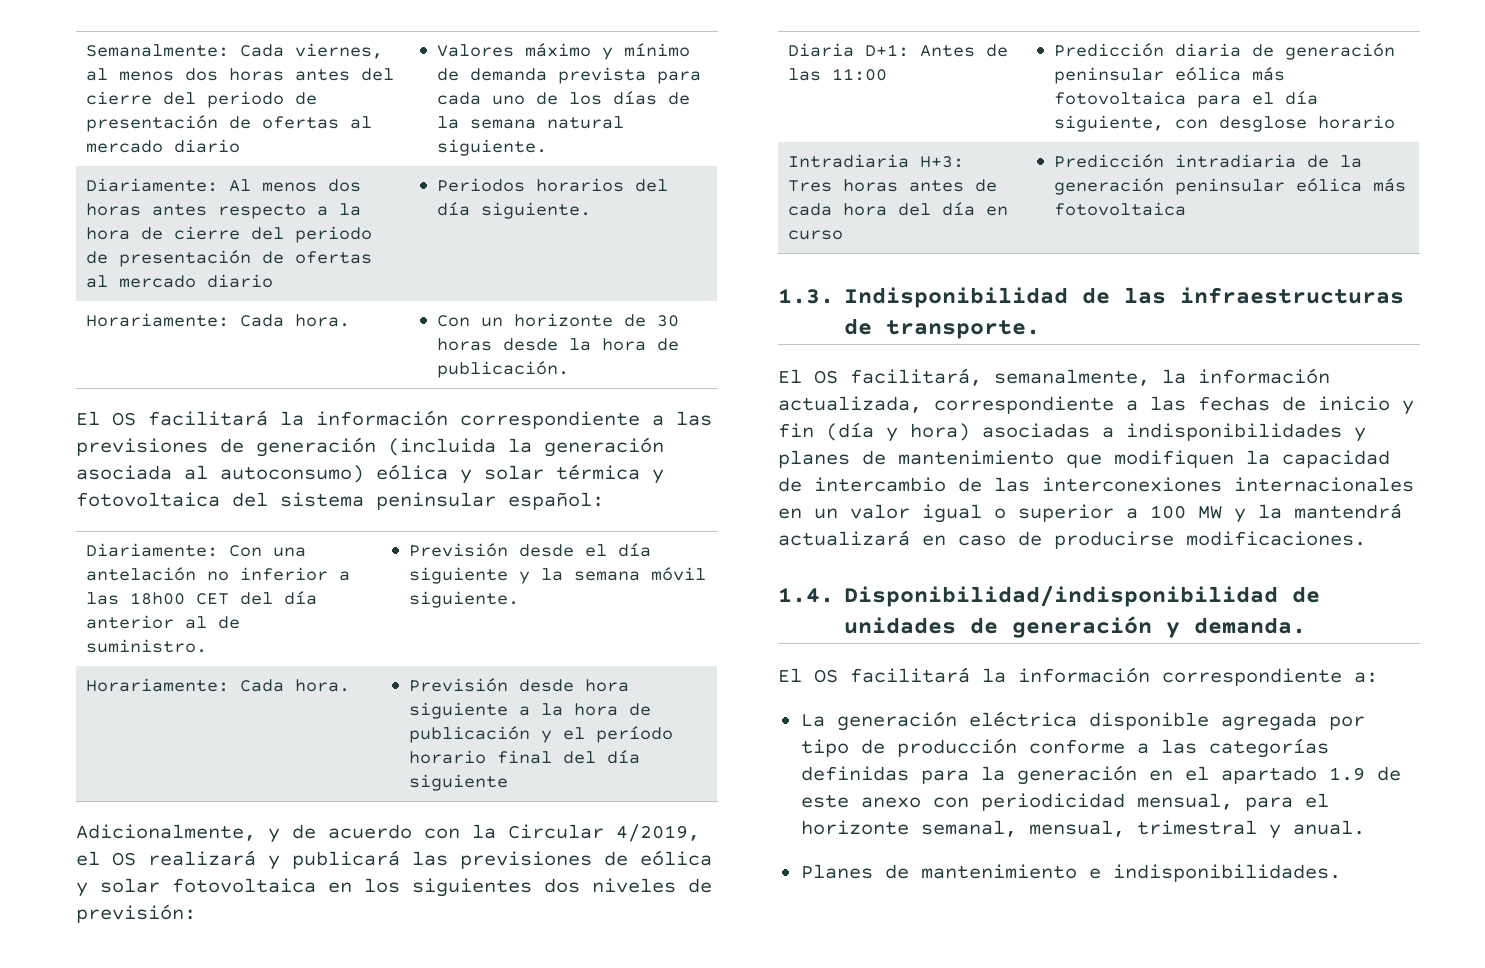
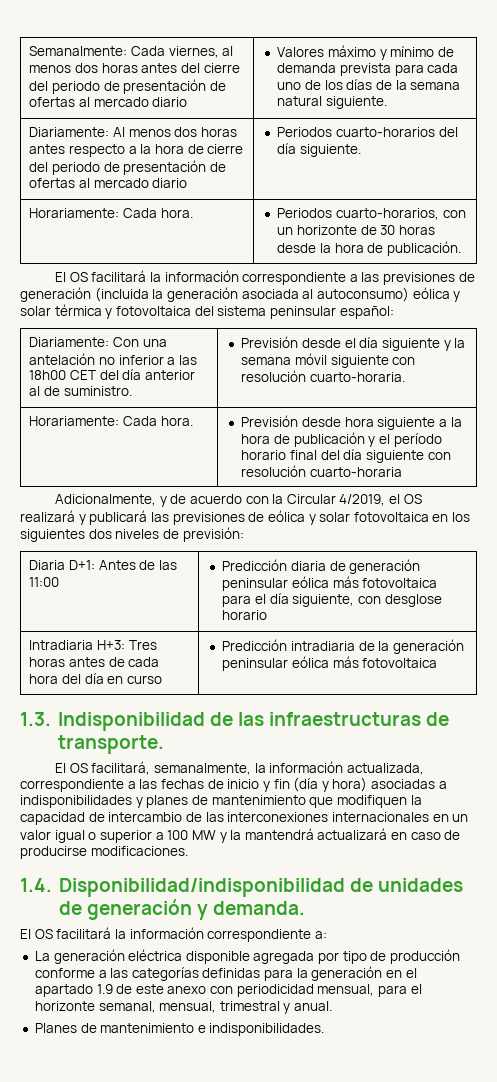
[535,178,624,192] horarios -> [335,127,435,137] cuarto-horarios
[436,315,470,327] Con -> [277,208,466,220] Periodos cuarto-horarios, con
[408,591,519,608] siguiente. -> [330,355,416,368] [241,370,405,382] siguiente con resolución cuarto-horaria.
(508, 782) none -> [427,452,451,460] [241,465,402,477] con resolución cuarto-horaria

